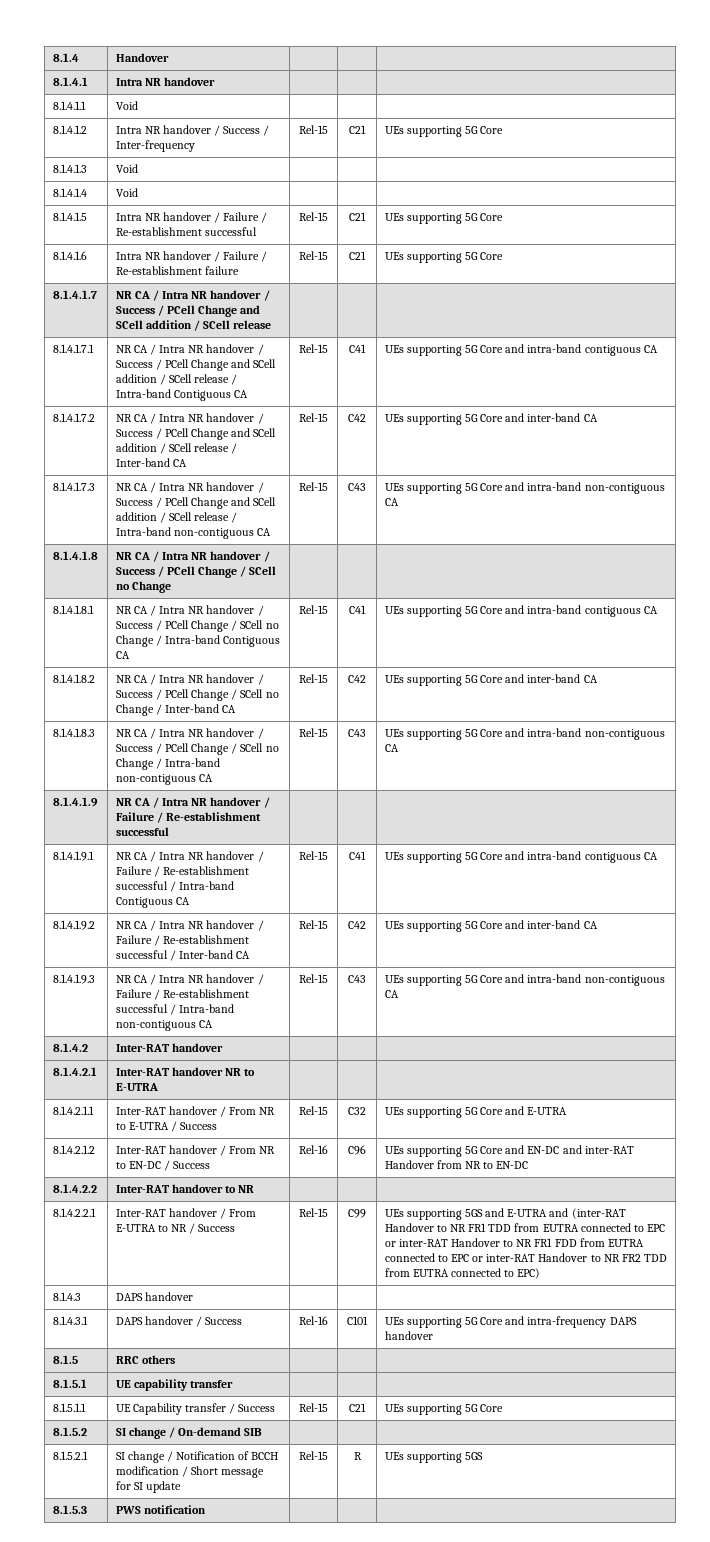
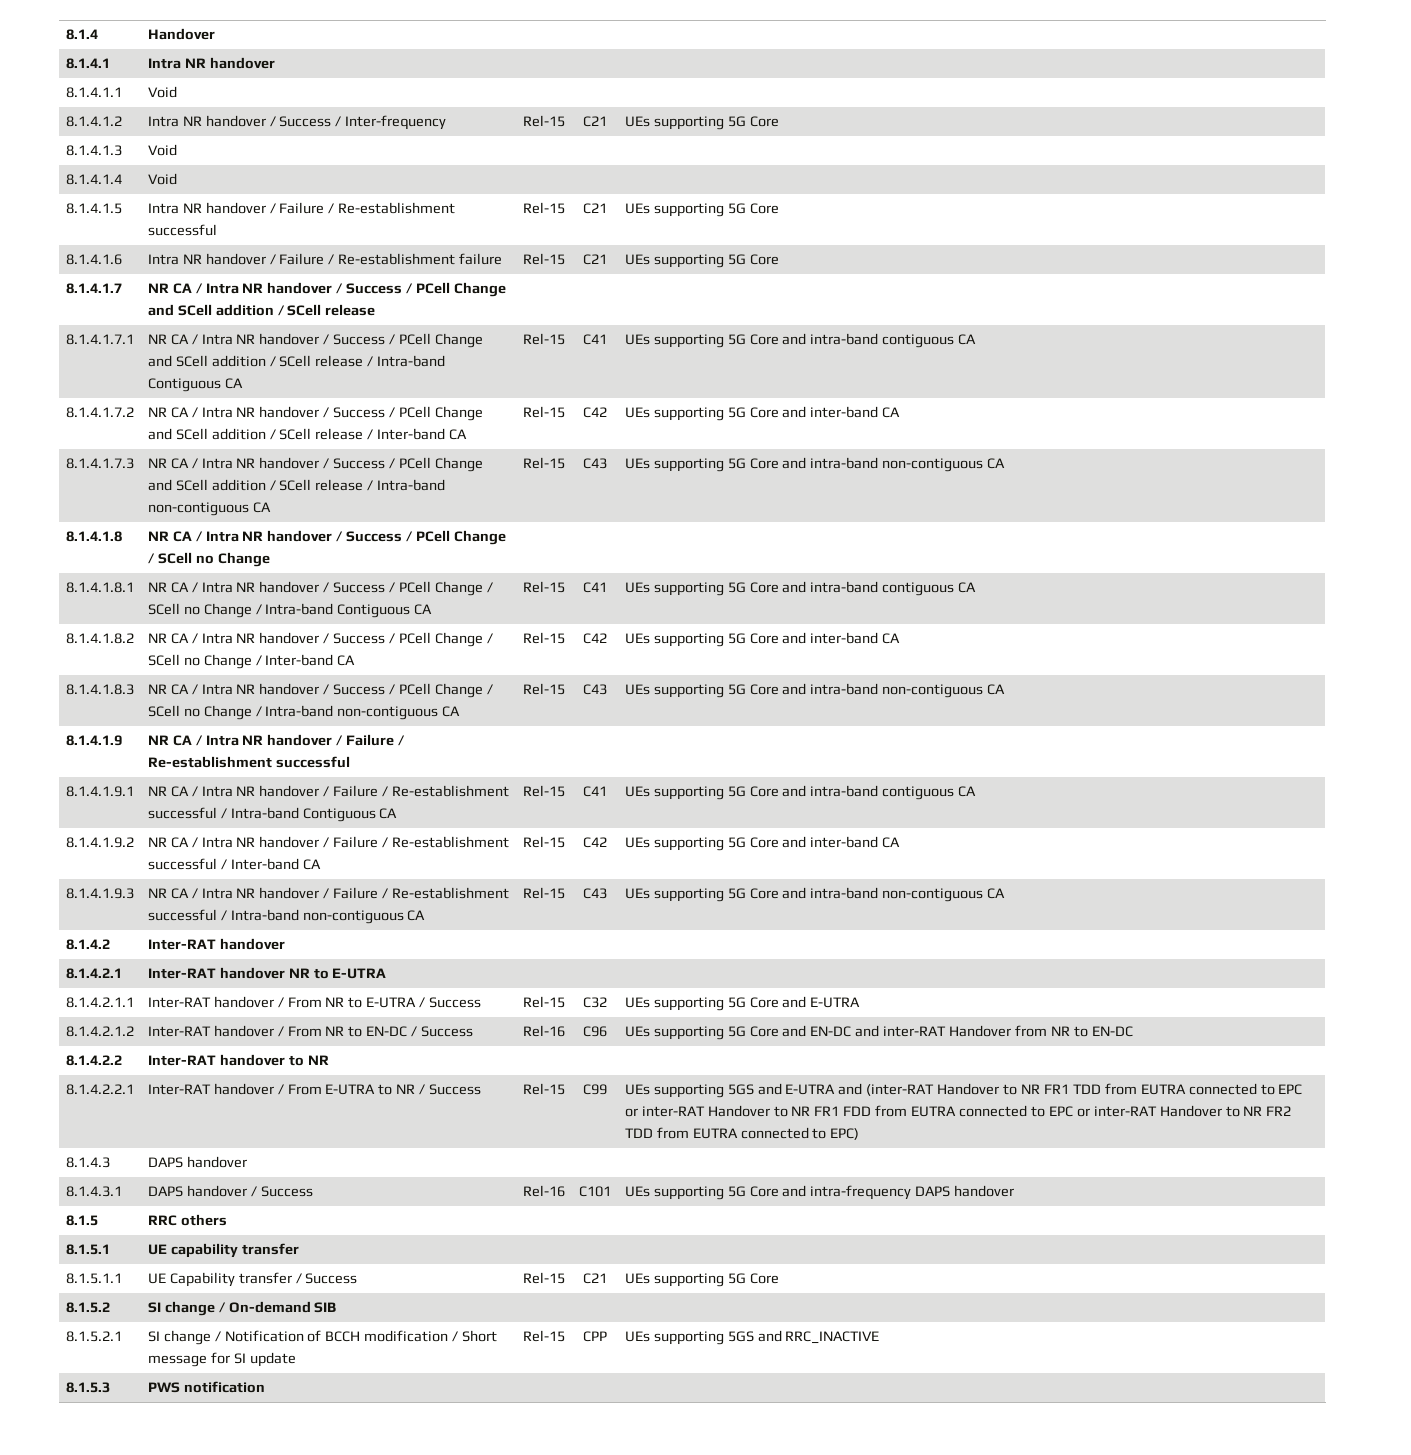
[353,1452,362,1460] [384,1452,484,1463] R | UEs supporting 5GS -> [583,1331,607,1342] [624,1330,880,1345] CPP | UEs supporting 5GS and RRC_INACTIVE

